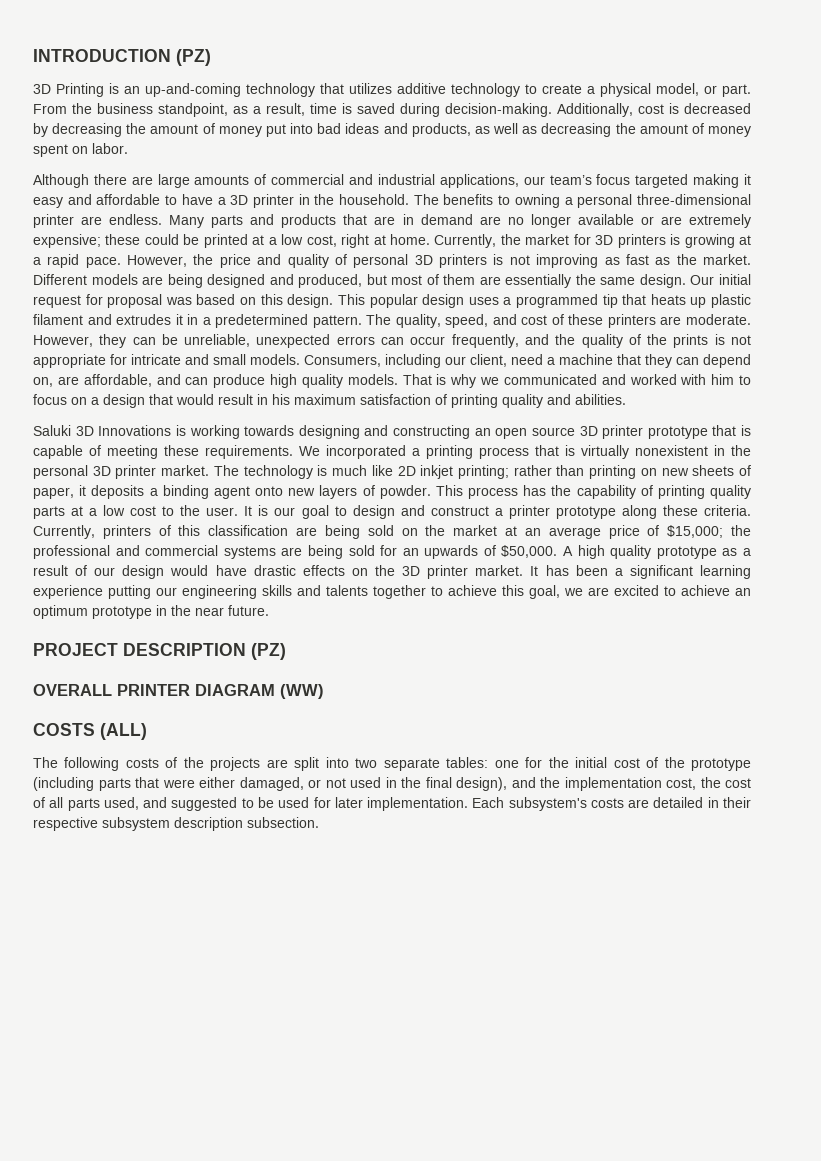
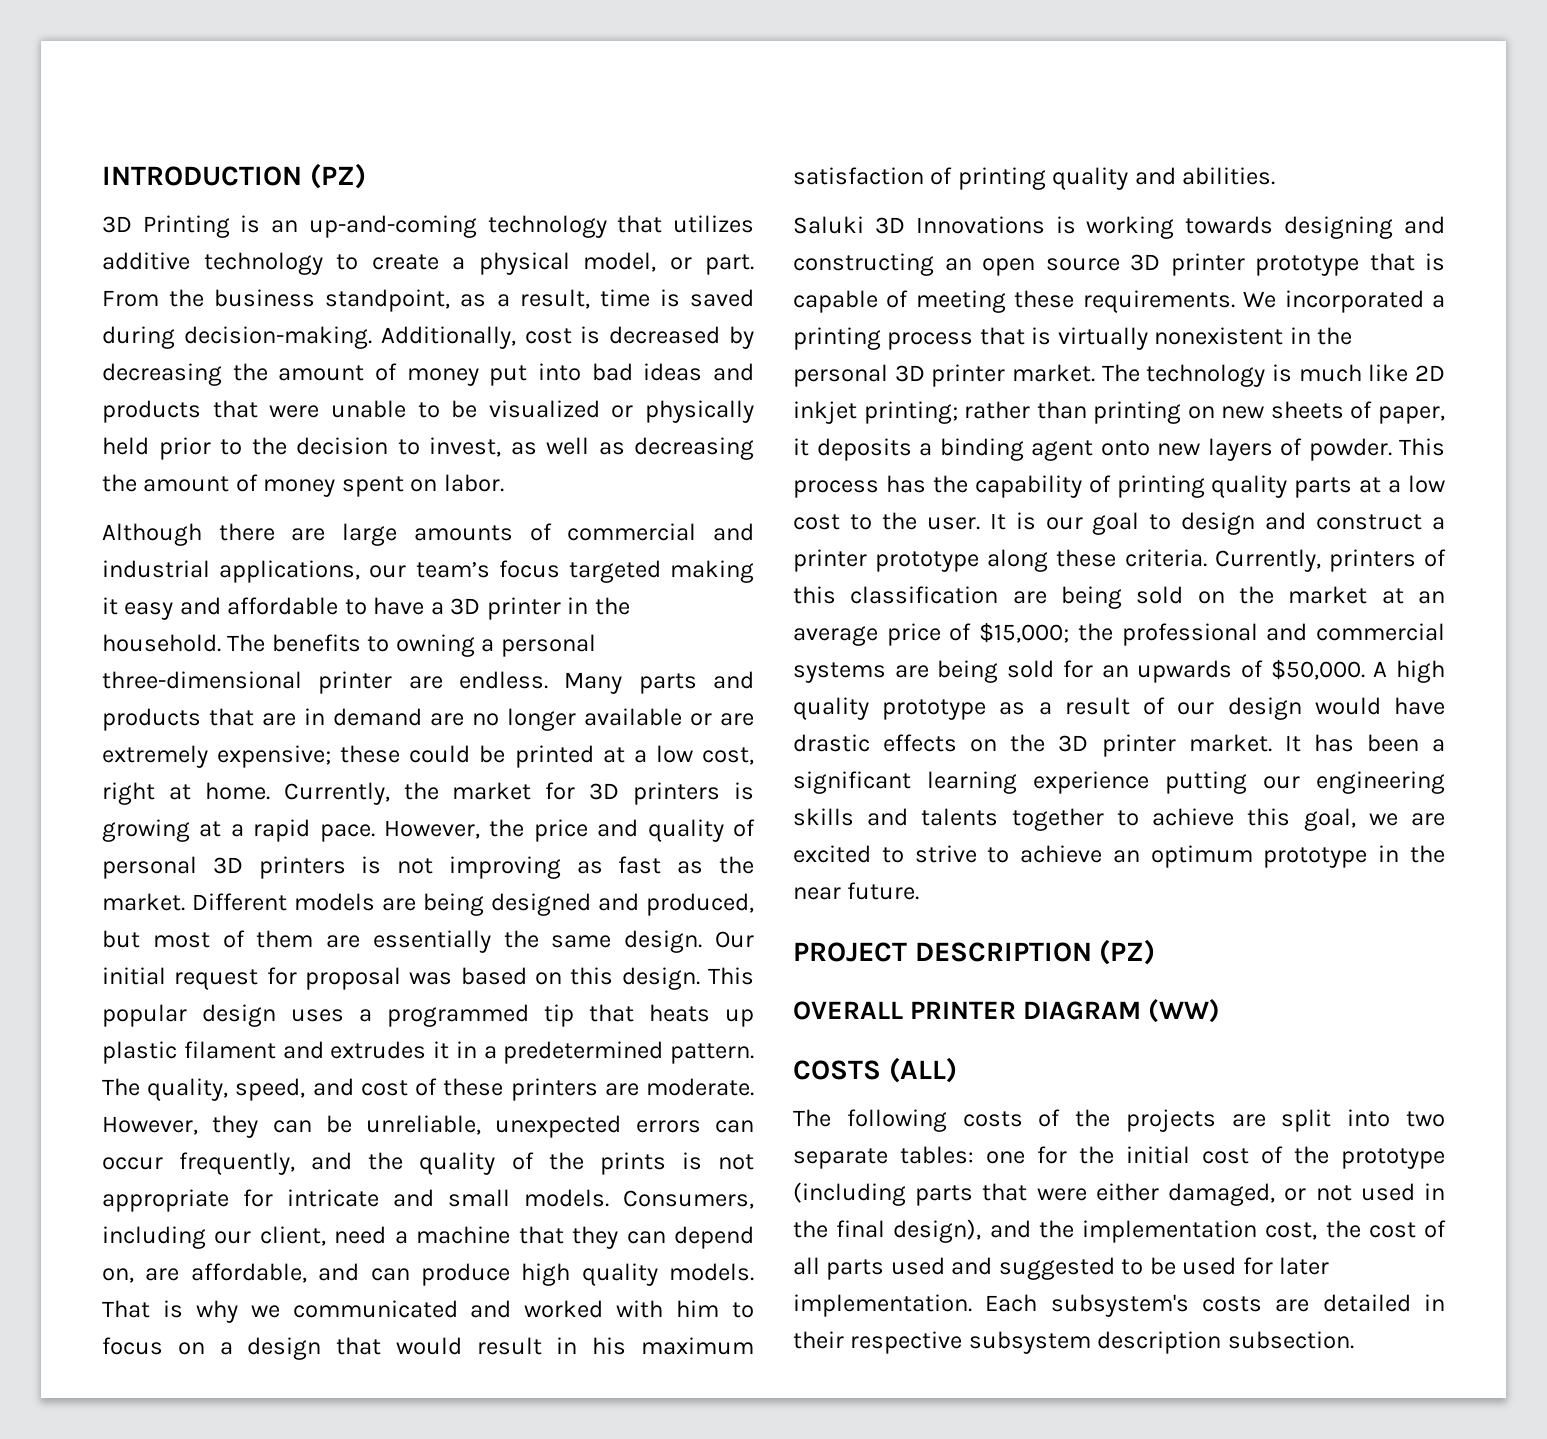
[411,123,471,137] products, -> [102,400,754,423] [102,437,501,460] products that were unable to be visualized or physically held prior to the decision to invest,
(676, 591) none -> [914,845,1010,863] strive to
[103,797,139,810] used, -> [890,1257,945,1275] used

